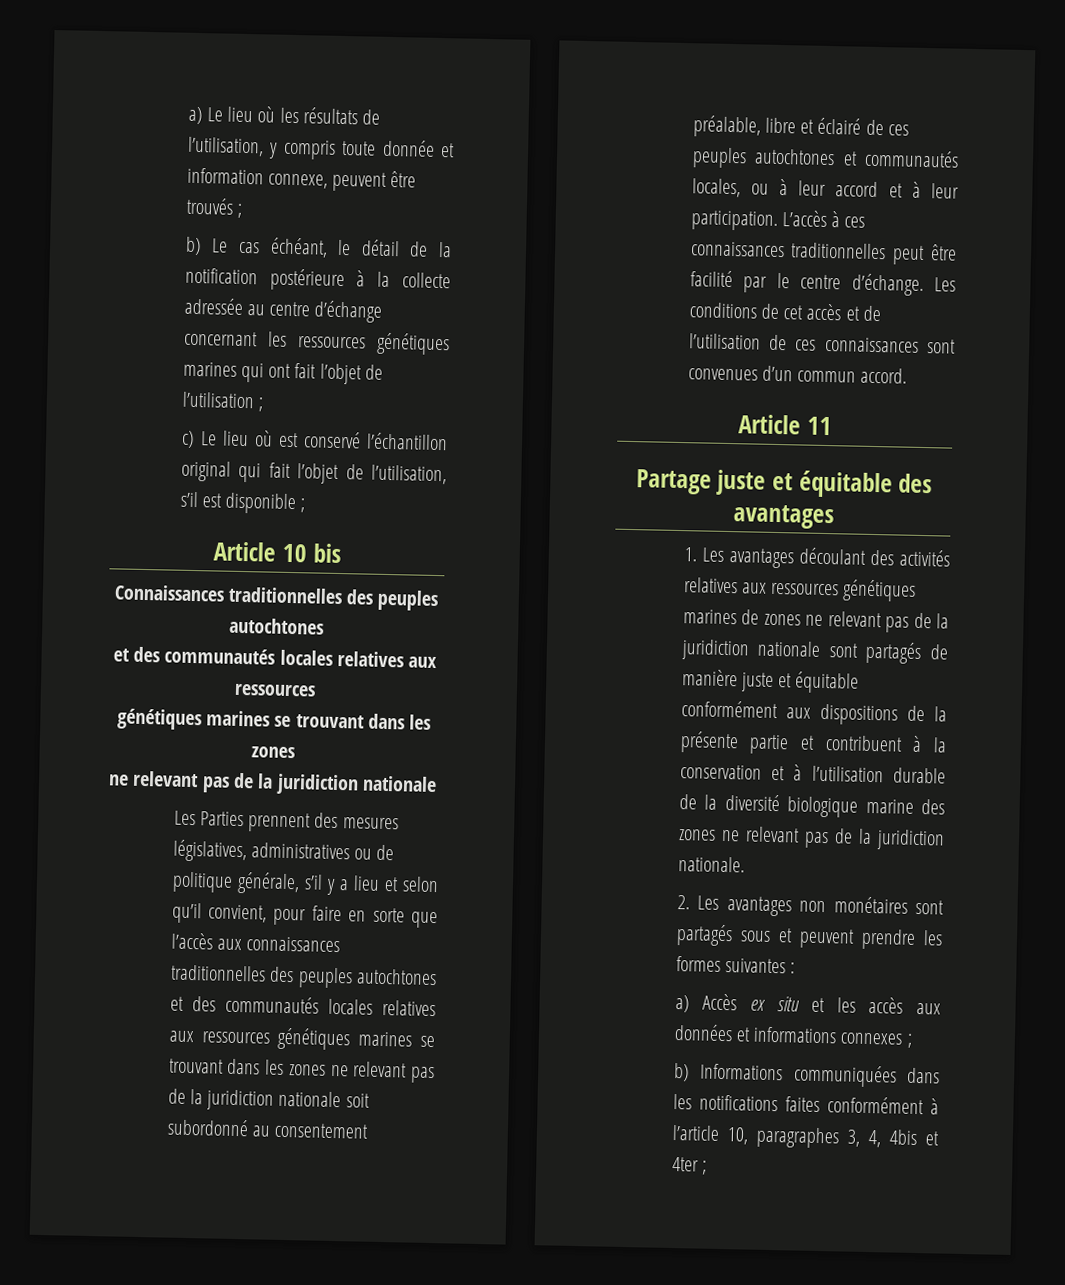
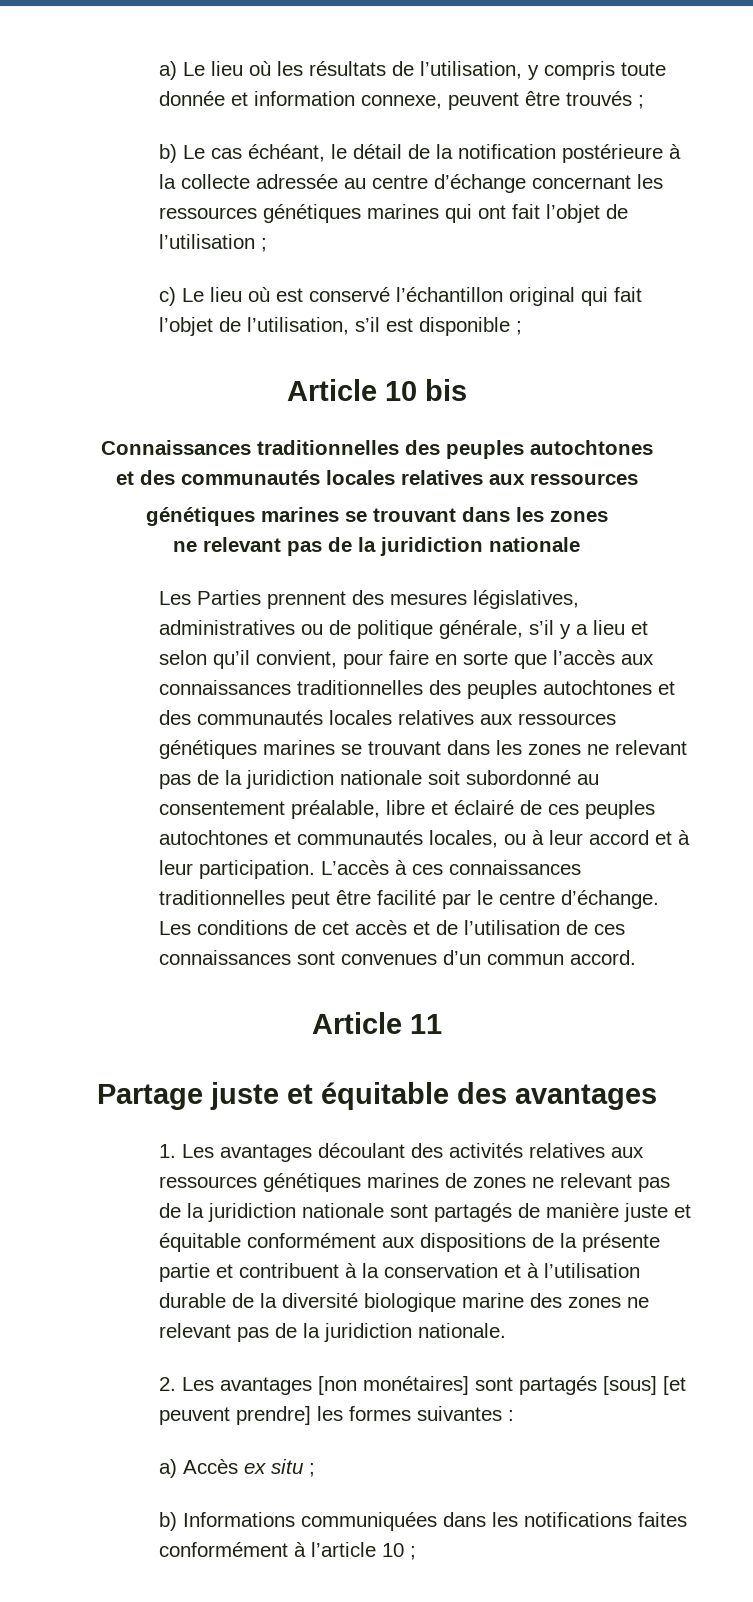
[799,896,944,915] [675,924,916,950] non monétaires sont partagés sous et peuvent prendre -> [317,1376,686,1395] [158,1406,311,1425] [non monétaires] sont partagés [sous] [et peuvent prendre]
[811,997,941,1015] [673,1023,904,1045] et les accès aux données et informations connexes -> (303, 1466) none
[726,1126,940,1149] [671,1156,699,1172] 10, paragraphes 3, 4, 4bis et 4ter -> [381,1543,404,1557] 10

